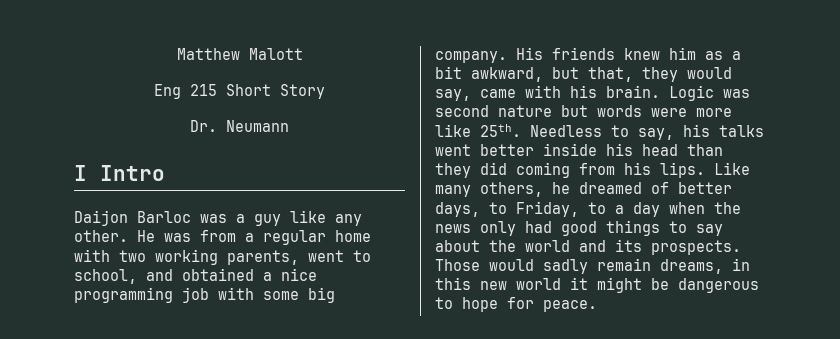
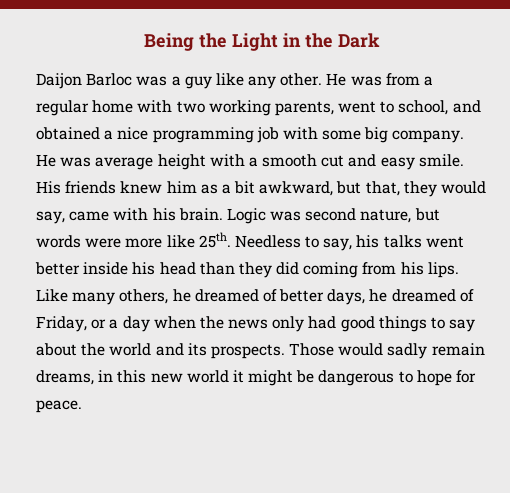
[176,48,303,60] [154,84,325,99] [190,120,289,132] [74,165,165,181] Matthew Malott // Eng 215 Short Story // Dr. Neumann // I Intro -> [144,33,380,51] Being the Light in the Dark
(507, 57) none -> [36,154,464,170] He was average height with a smooth cut and easy smile.
[498,105,552,117] nature -> [360,209,412,223] nature,
[489,201,606,217] to Friday, to -> [369,289,474,302] [36,316,107,332] he dreamed of Friday, or

